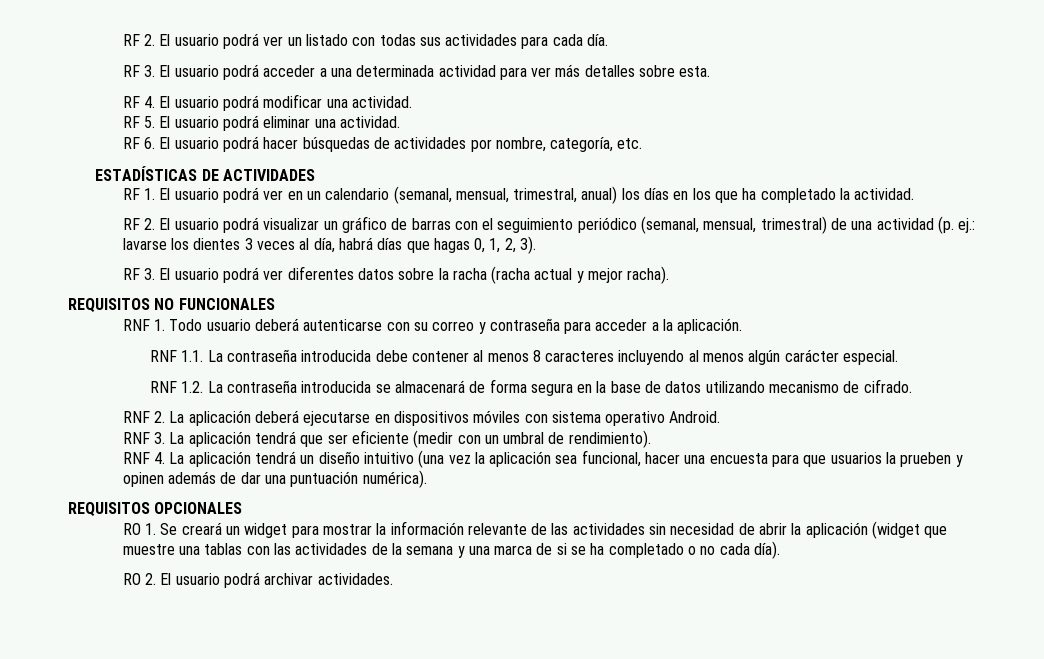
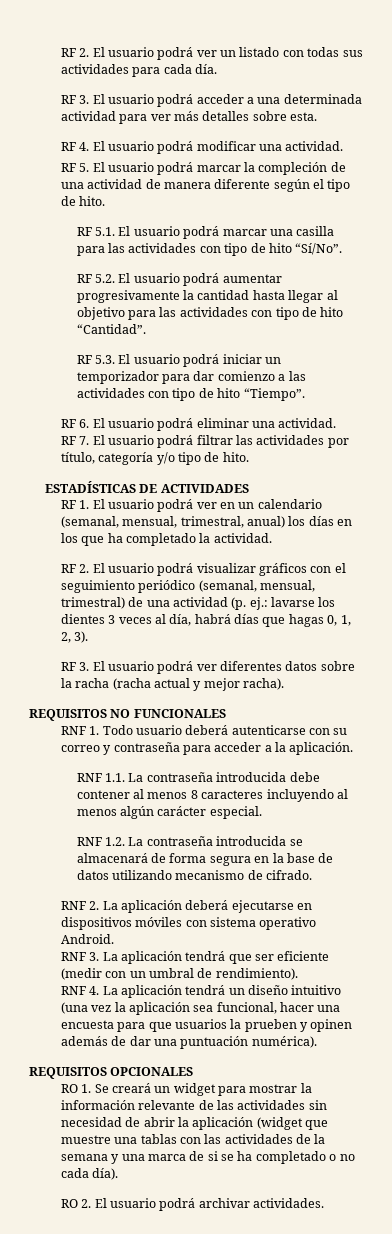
(259, 123) none -> [196,162,346,175] [60,179,351,192] [60,196,106,206] [76,226,335,239] [76,243,343,256] [76,273,282,286] [76,290,338,303] [76,307,344,320] [76,324,146,334] [76,354,281,367] [76,371,306,384] [76,388,305,401] [60,418,194,431] marcar la compleción de una actividad de manera diferente según el tipo de hito. // RF 5.1. El usuario podrá marcar una casilla para las actividades con tipo de hito “Sí/No”. // RF 5.2. El usuario podrá aumentar progresivamente la cantidad hasta llegar al objetivo para las actividades con tipo de hito “Cantidad”. // RF 5.3. El usuario podrá iniciar un temporizador para dar comienzo a las actividades con tipo de hito “Tiempo”. // RF 6. El usuario podrá
[143,136,643,152] 6. El usuario podrá hacer búsquedas de actividades por nombre, categoría, etc. -> [79,435,349,448] [60,452,249,465] 7. El usuario podrá filtrar las actividades por título, categoría y/o tipo de hito.
[323,216,451,233] un gráfico de barras -> [258,563,307,576] gráficos

